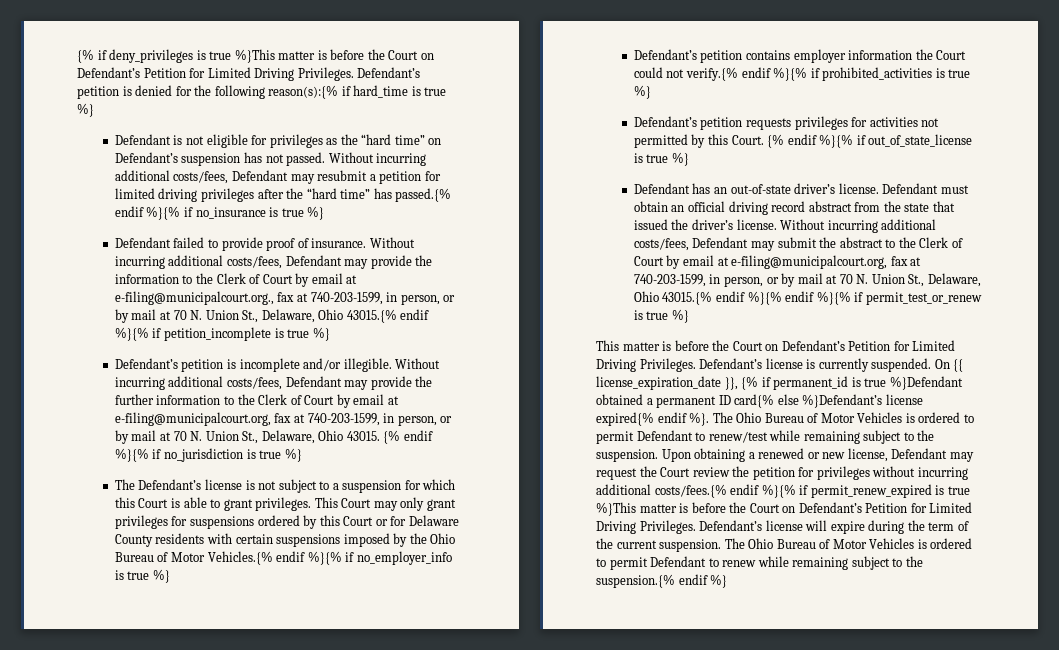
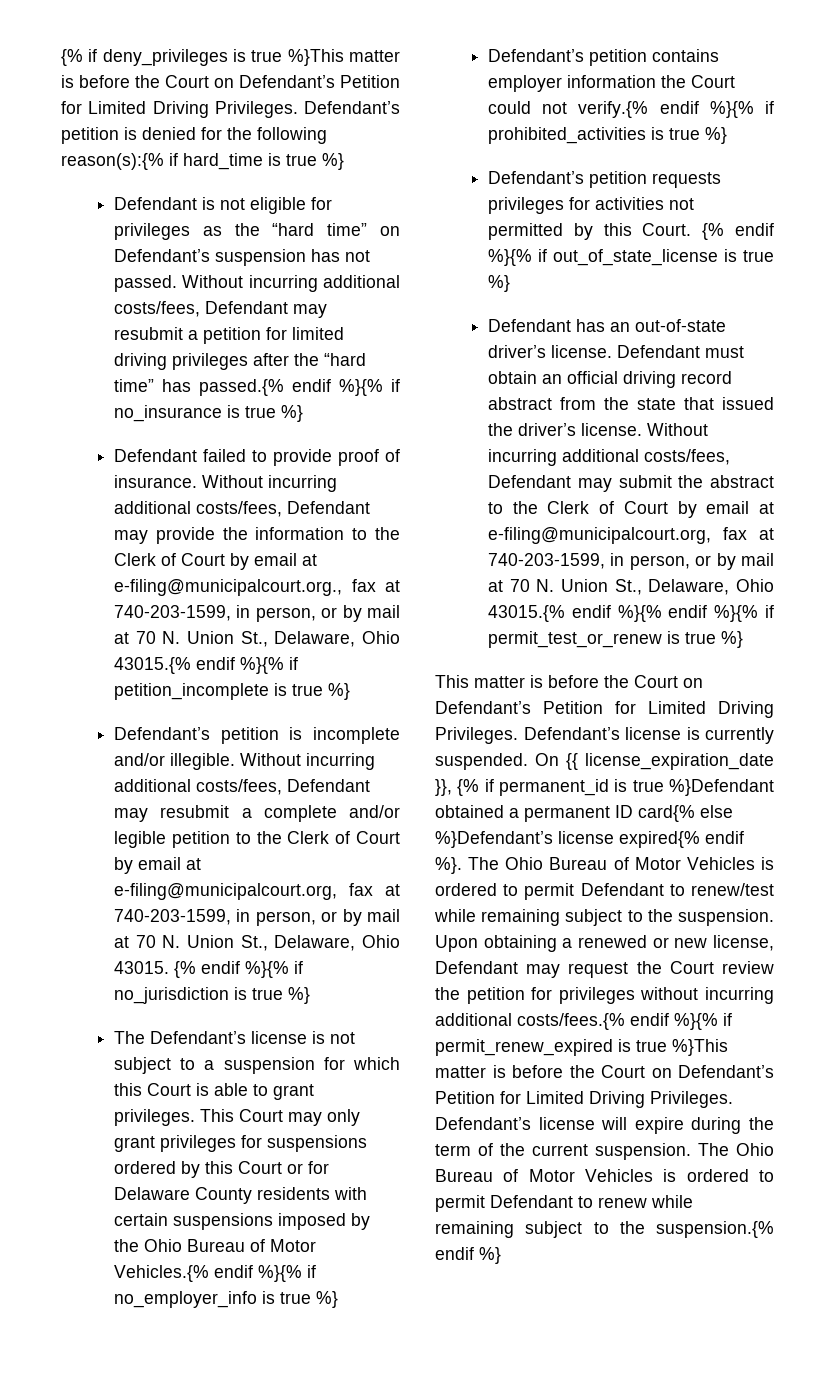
[370,376,433,390] [114,394,221,405] provide the further information -> [160,805,400,822] [114,831,230,848] resubmit a complete and/or legible petition

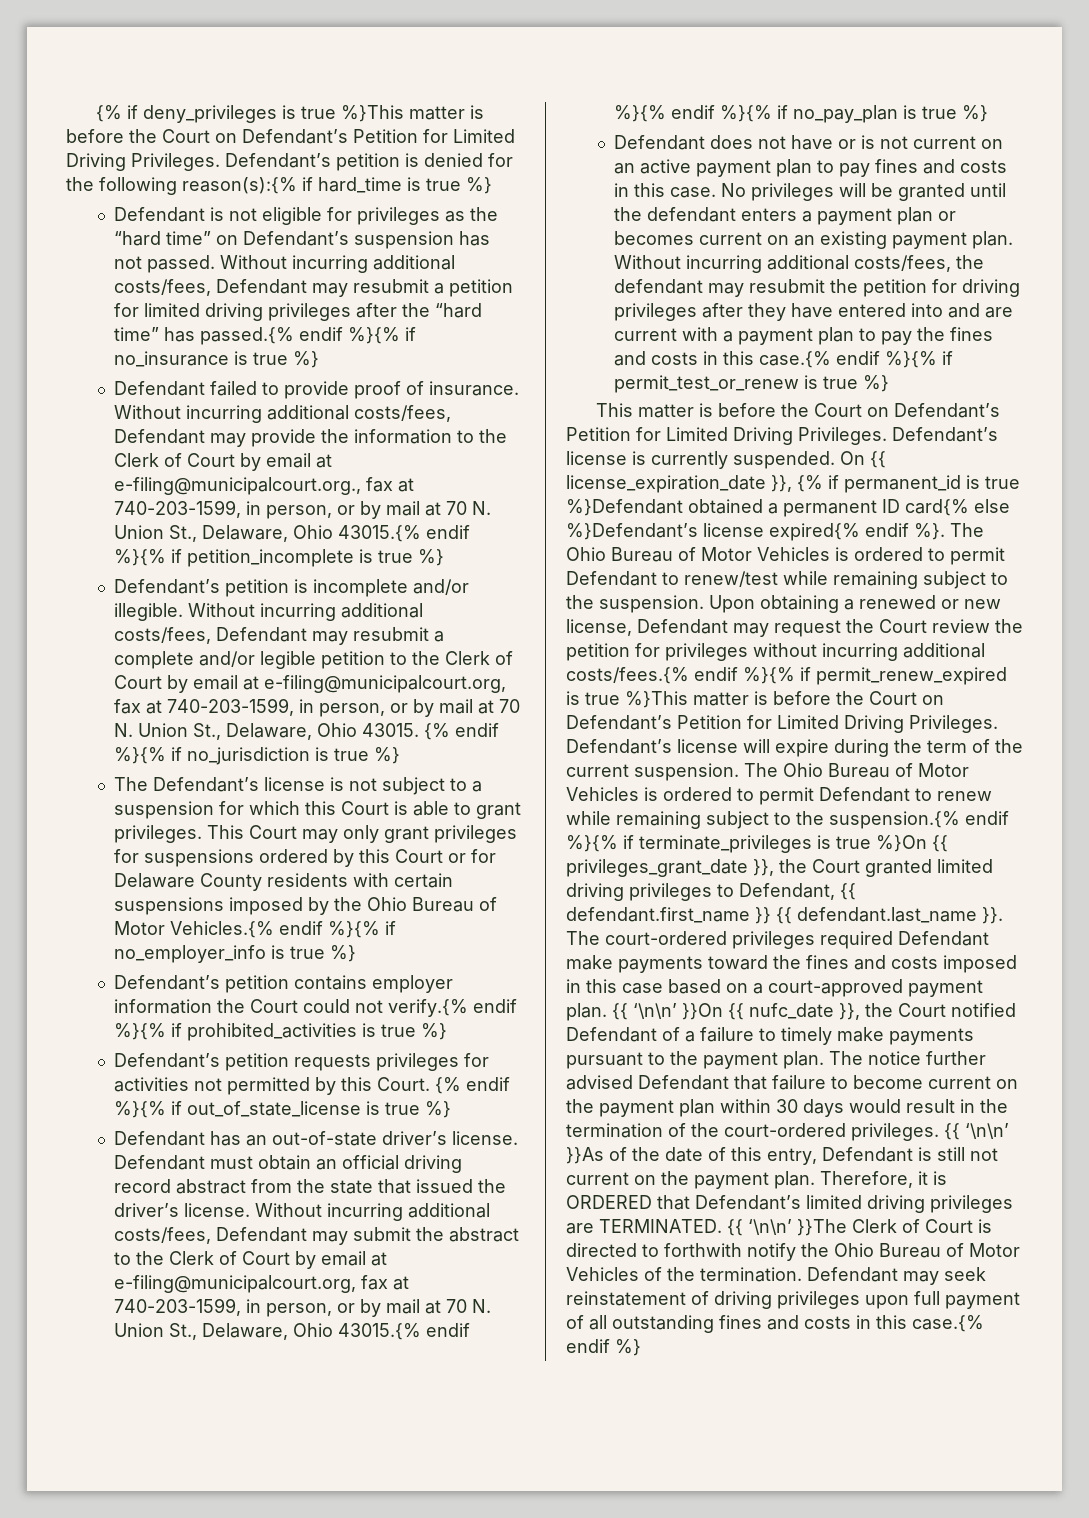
(774, 611) none -> [793,105,989,123] [614,135,1004,150] [614,159,1008,177] [614,183,1007,201] [614,207,957,225] [614,231,1014,249] [614,255,985,273] [614,279,1021,297] [614,303,1014,321] [614,327,994,345] [614,351,954,368] no_pay_plan is true %} // Defendant does not have or is not current on an active payment plan to pay fines and costs in this case. No privileges will be granted until the defendant enters a payment plan or becomes current on an existing payment plan. Without incurring additional costs/fees, the defendant may resubmit the petition for driving privileges after they have entered into and are current with a payment plan to pay the fines and costs in this case.{% endif %}{% if
(474, 1253) none -> [566,835,948,853] [566,859,993,877] [566,883,856,901] [566,907,1003,924] [566,931,989,949] [566,955,1017,973] [566,979,983,997] [566,1003,1016,1021] [566,1027,974,1045] [566,1051,986,1069] [566,1075,1018,1090] [566,1099,1008,1117] [566,1123,1009,1141] [566,1147,998,1165] [566,1171,947,1189] [566,1195,1013,1213] [566,1219,992,1236] [566,1243,1020,1261] [566,1267,986,1285] [566,1291,1020,1309] [566,1315,984,1333] [566,1339,610,1353] %}{% if terminate_privileges is true %}On {{ privileges_grant_date }}, the Court granted limited driving privileges to Defendant, {{ defendant.first_name }} {{ defendant.last_name }}. The court-ordered privileges required Defendant make payments toward the fines and costs imposed in this case based on a court-approved payment plan. {{ ‘\n\n’ }}On {{ nufc_date }}, the Court notified Defendant of a failure to timely make payments pursuant to the payment plan. The notice further advised Defendant that failure to become current on the payment plan within 30 days would result in the termination of the court-ordered privileges. {{ ‘\n\n’ }}As of the date of this entry, Defendant is still not current on the payment plan. Therefore, it is ORDERED that Defendant’s limited driving privileges are TERMINATED. {{ ‘\n\n’ }}The Clerk of Court is directed to forthwith notify the Ohio Bureau of Motor Vehicles of the termination. Defendant may seek reinstatement of driving privileges upon full payment of all outstanding fines and costs in this case.{% endif

